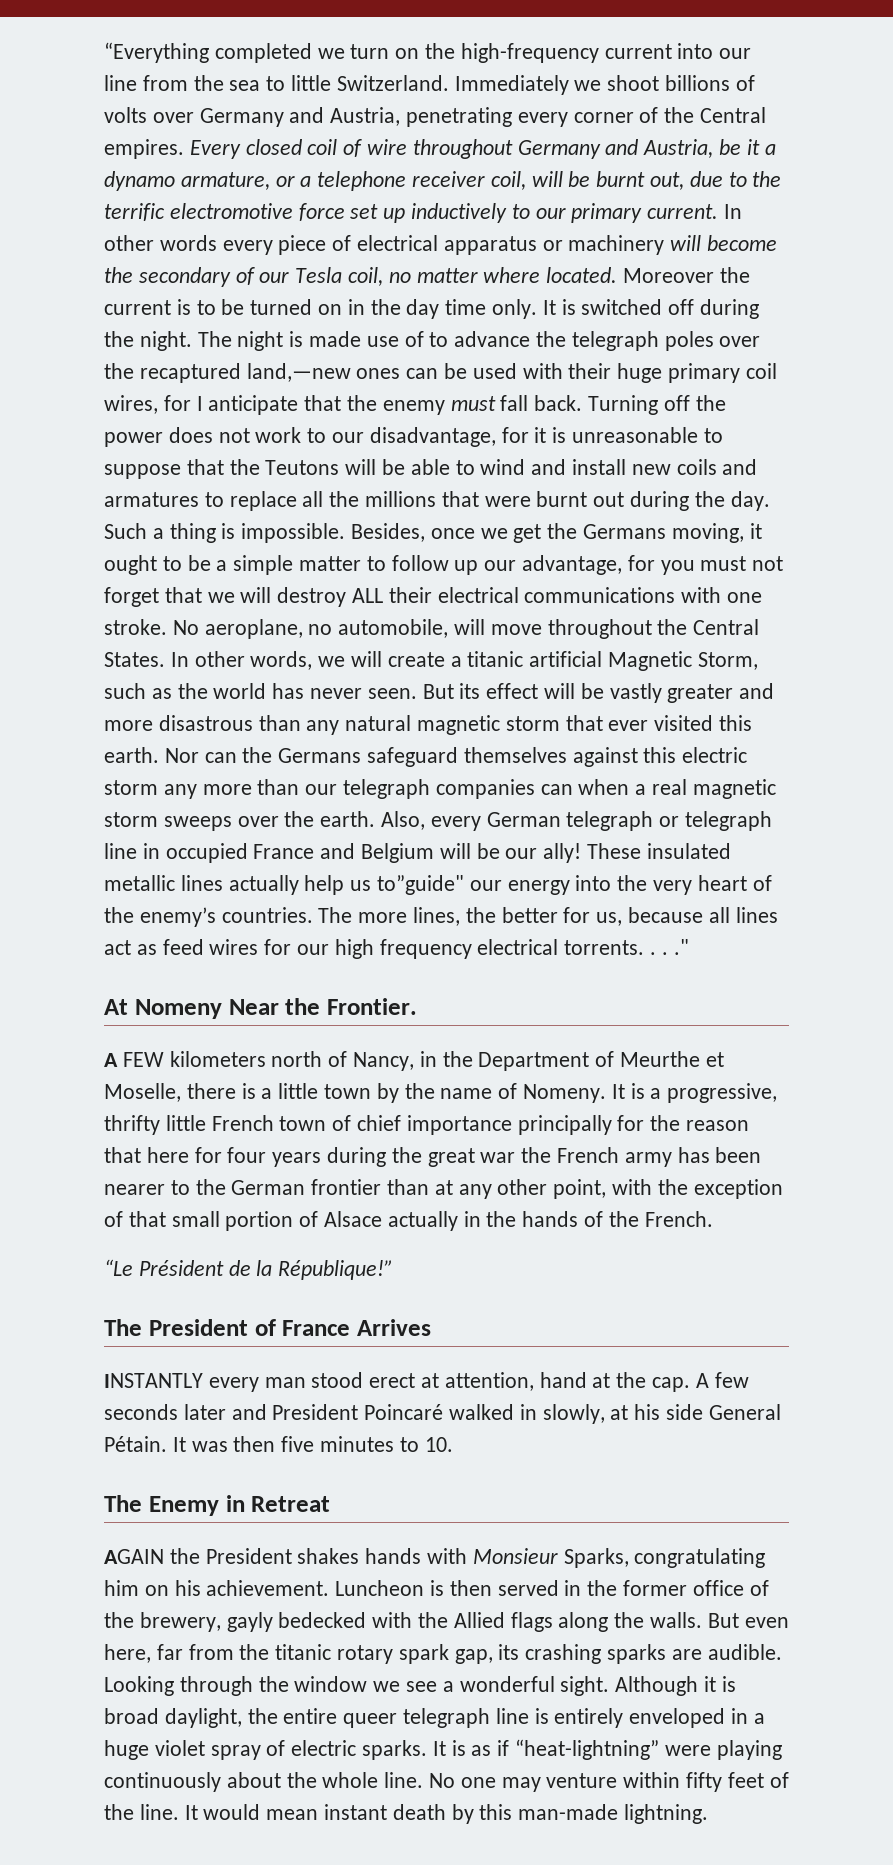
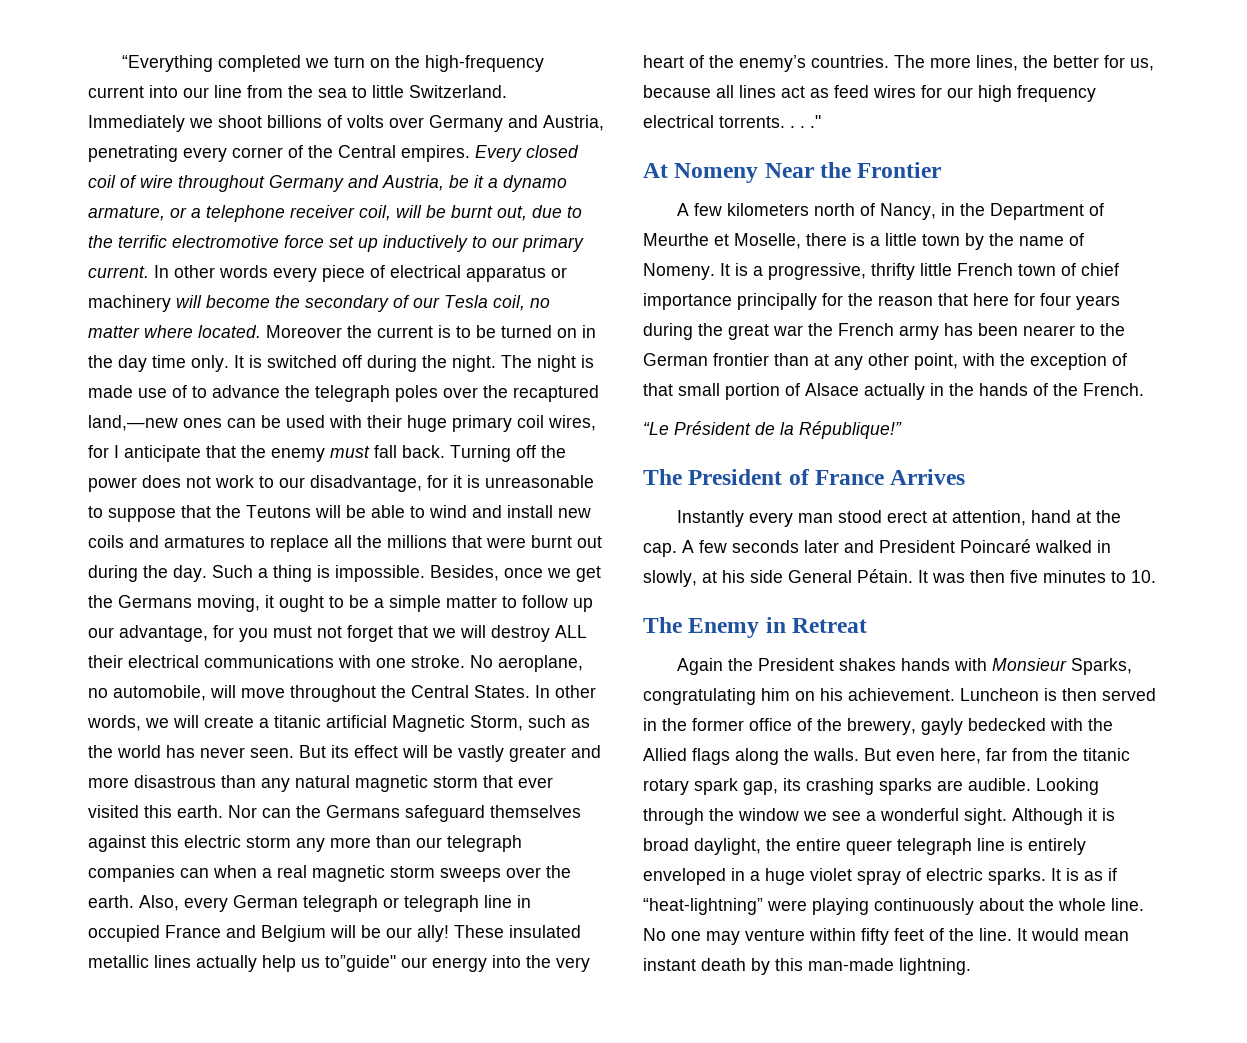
[327,998,417,1015] [104,1052,164,1067] Frontier. // A FEW -> [857,162,942,178] [676,203,722,216] Frontier // A few
[104,1373,203,1388] INSTANTLY -> [676,510,744,527] Instantly
[104,1549,164,1564] AGAIN -> [676,658,723,675] Again

